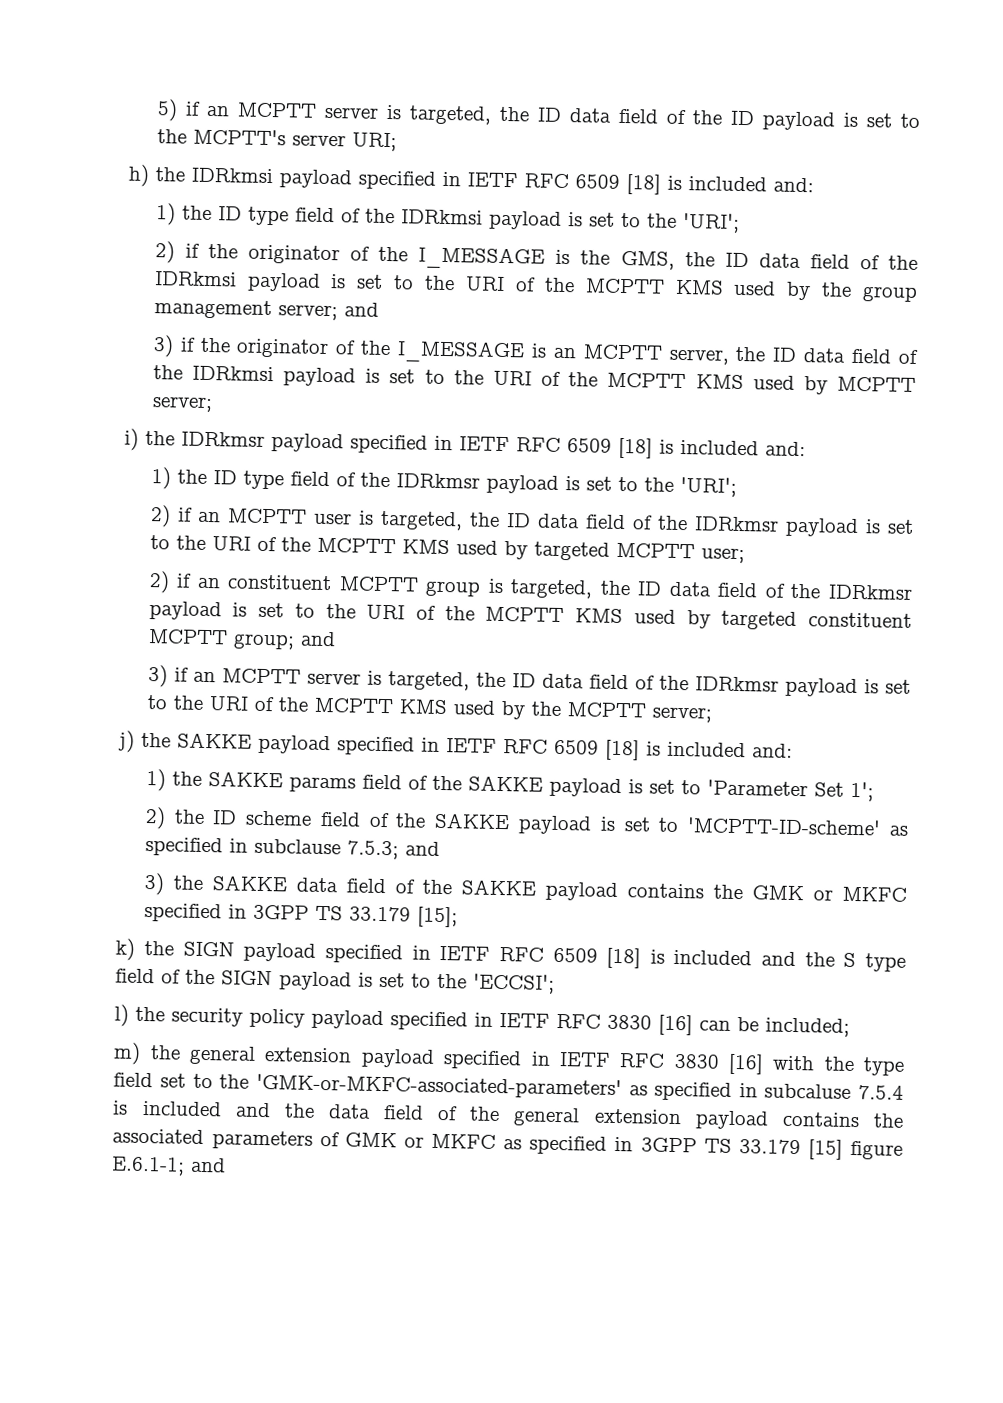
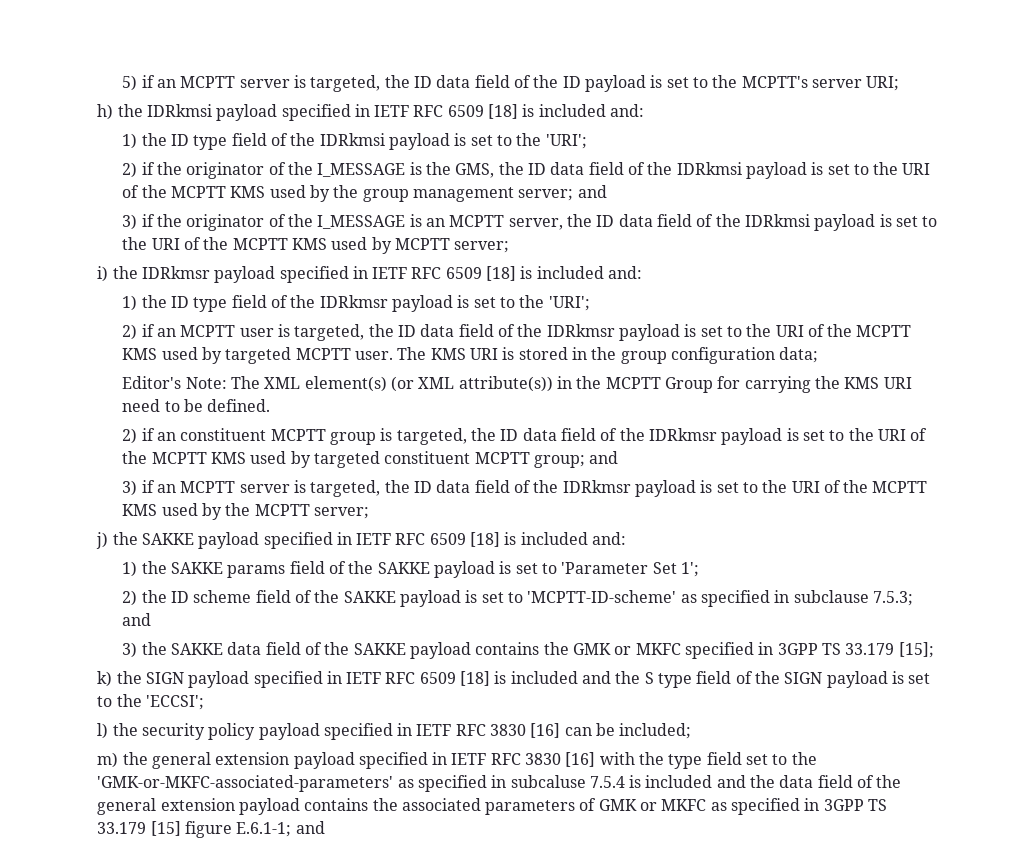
[700,547,745,564] user; -> [355,347,819,364] [122,376,912,393] [122,399,271,412] user. The KMS URI is stored in the group configuration data; // Editor's Note: The XML element(s) (or XML attribute(s)) in the MCPTT Group for carrying the KMS URI need to be defined.

